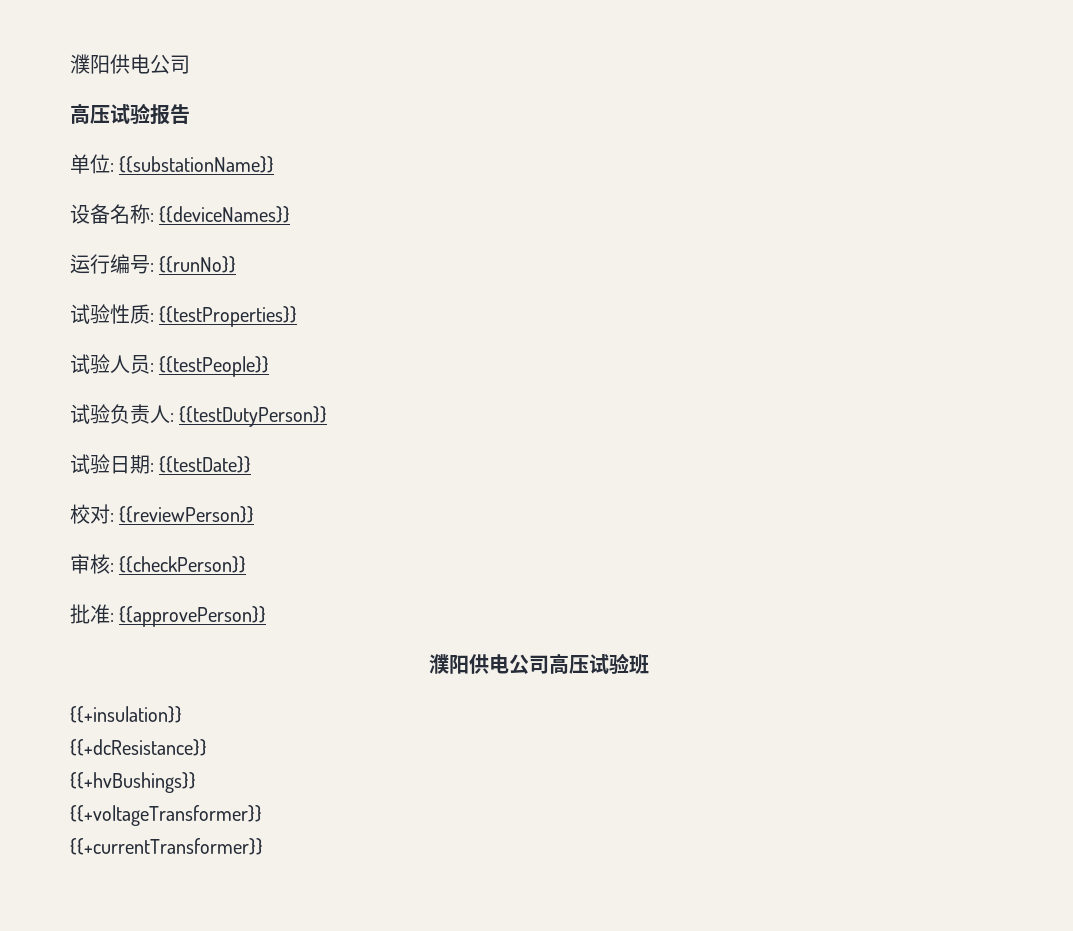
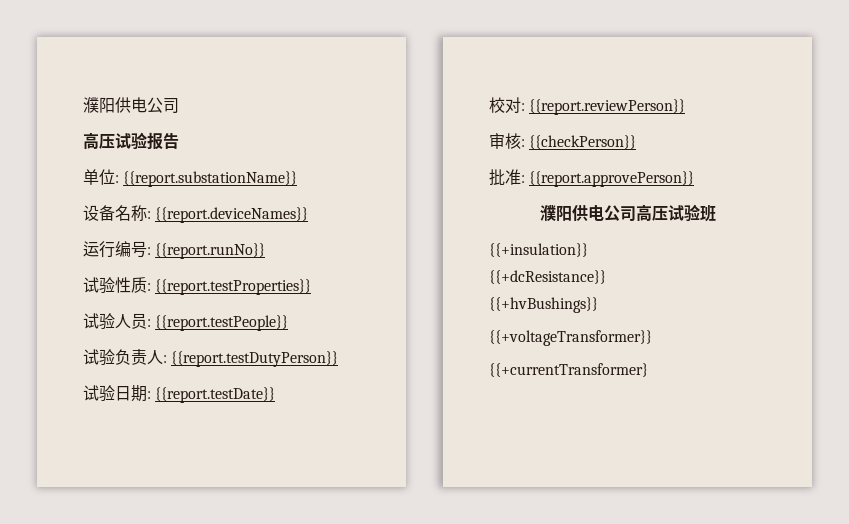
[119,156,275,173] {{substationName}} -> [123,171,298,187] {{report.substationName}}
[159,206,291,223] {{deviceNames}} -> [155,207,309,223] {{report.deviceNames}}
[159,256,237,273] {{runNo}} -> [155,243,266,259] {{report.runNo}}
[159,306,298,327] {{testProperties}} -> [155,279,312,295] {{report.testProperties}}
[159,356,270,377] {{testPeople}} -> [155,315,289,331] {{report.testPeople}}
[179,406,328,427] {{testDutyPerson}} -> [171,351,339,367] {{report.testDutyPerson}}
[159,456,252,473] {{testDate}} -> [155,387,276,403] {{report.testDate}}
[119,506,255,523] {{reviewPerson}} -> [529,99,686,115] {{report.reviewPerson}}
[119,606,267,627] {{approvePerson}} -> [529,171,695,187] {{report.approvePerson}}
[70,838,263,855] {{+currentTransformer}} -> [489,363,648,377] {{+currentTransformer}

